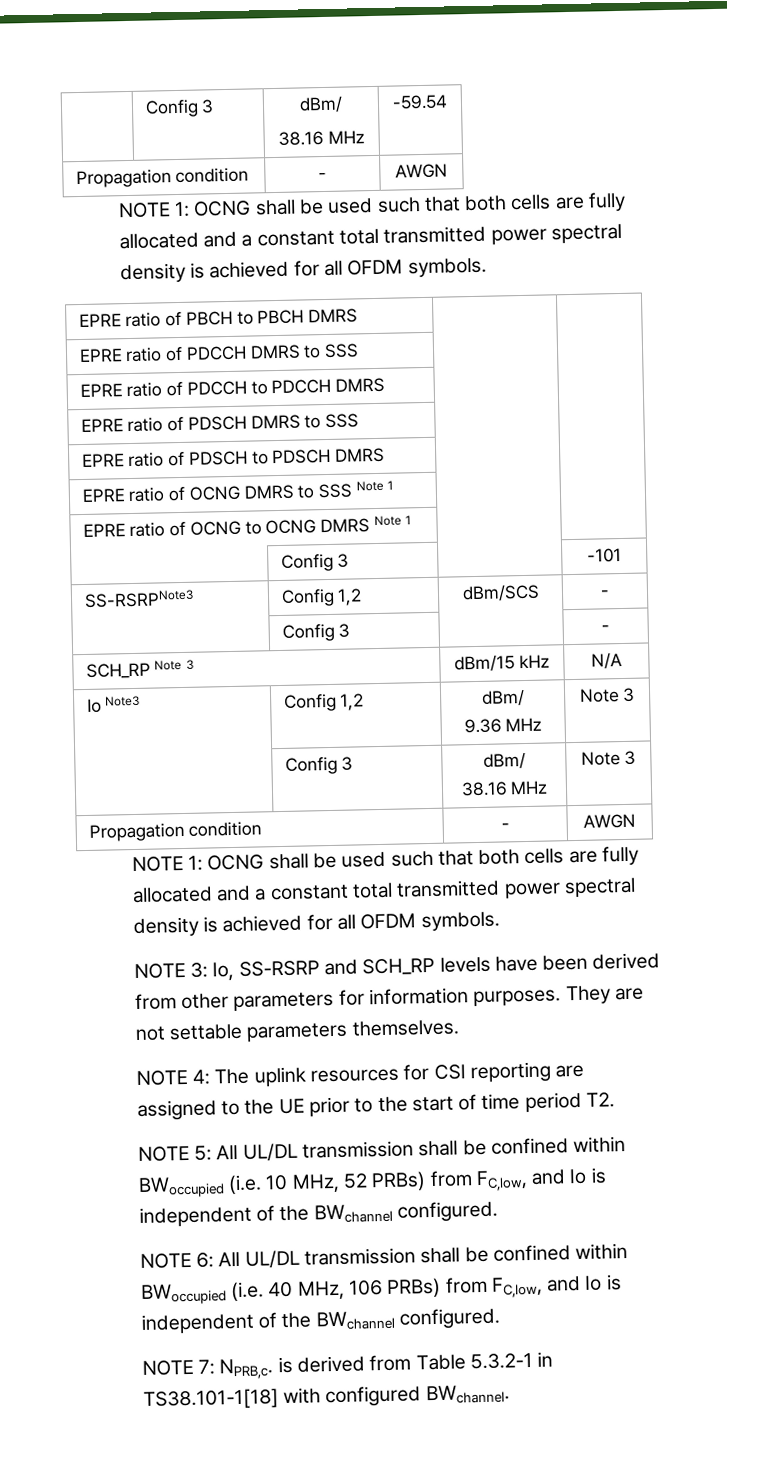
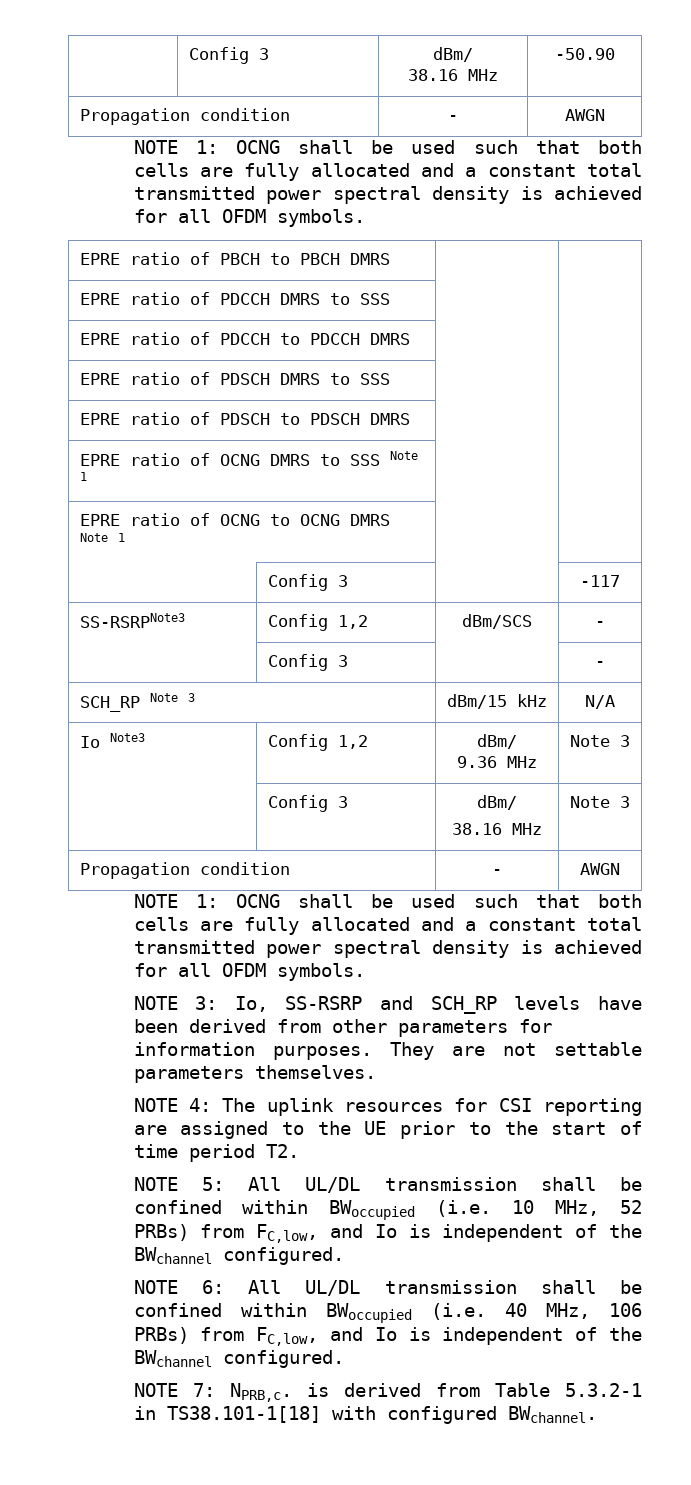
[144,99,215,118] [299,96,343,113] [278,130,365,146] [392,94,448,110] | Config 3 | dBm/ // 38.16 MHz | -59.54 -> [188,47,269,64] [433,47,473,62] [408,69,498,81] [554,48,615,60] | Config 3 | dBm/ // 38.16 MHz | -50.90
[587,548,622,563] -101 -> [580,575,620,587] -117

